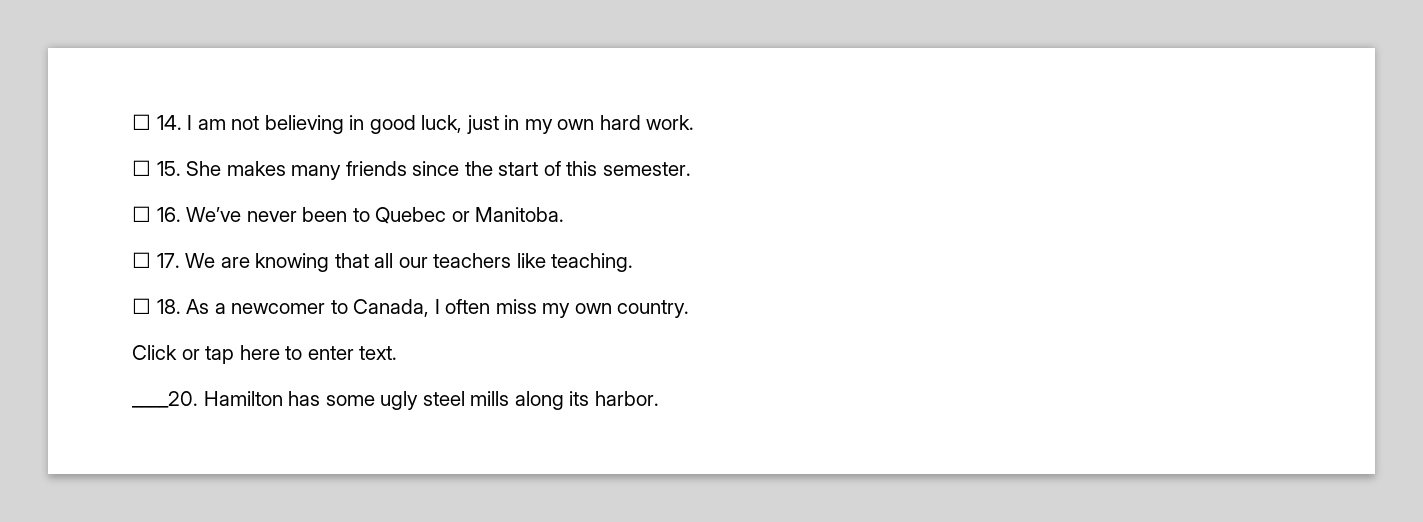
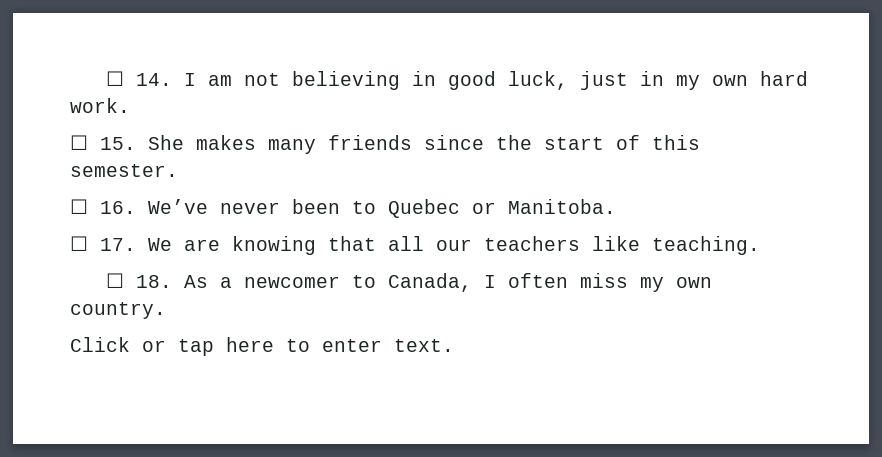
[132,391,659,410] // ____20. Hamilton has some ugly steel mills along its harbor. -> (454, 345) none

